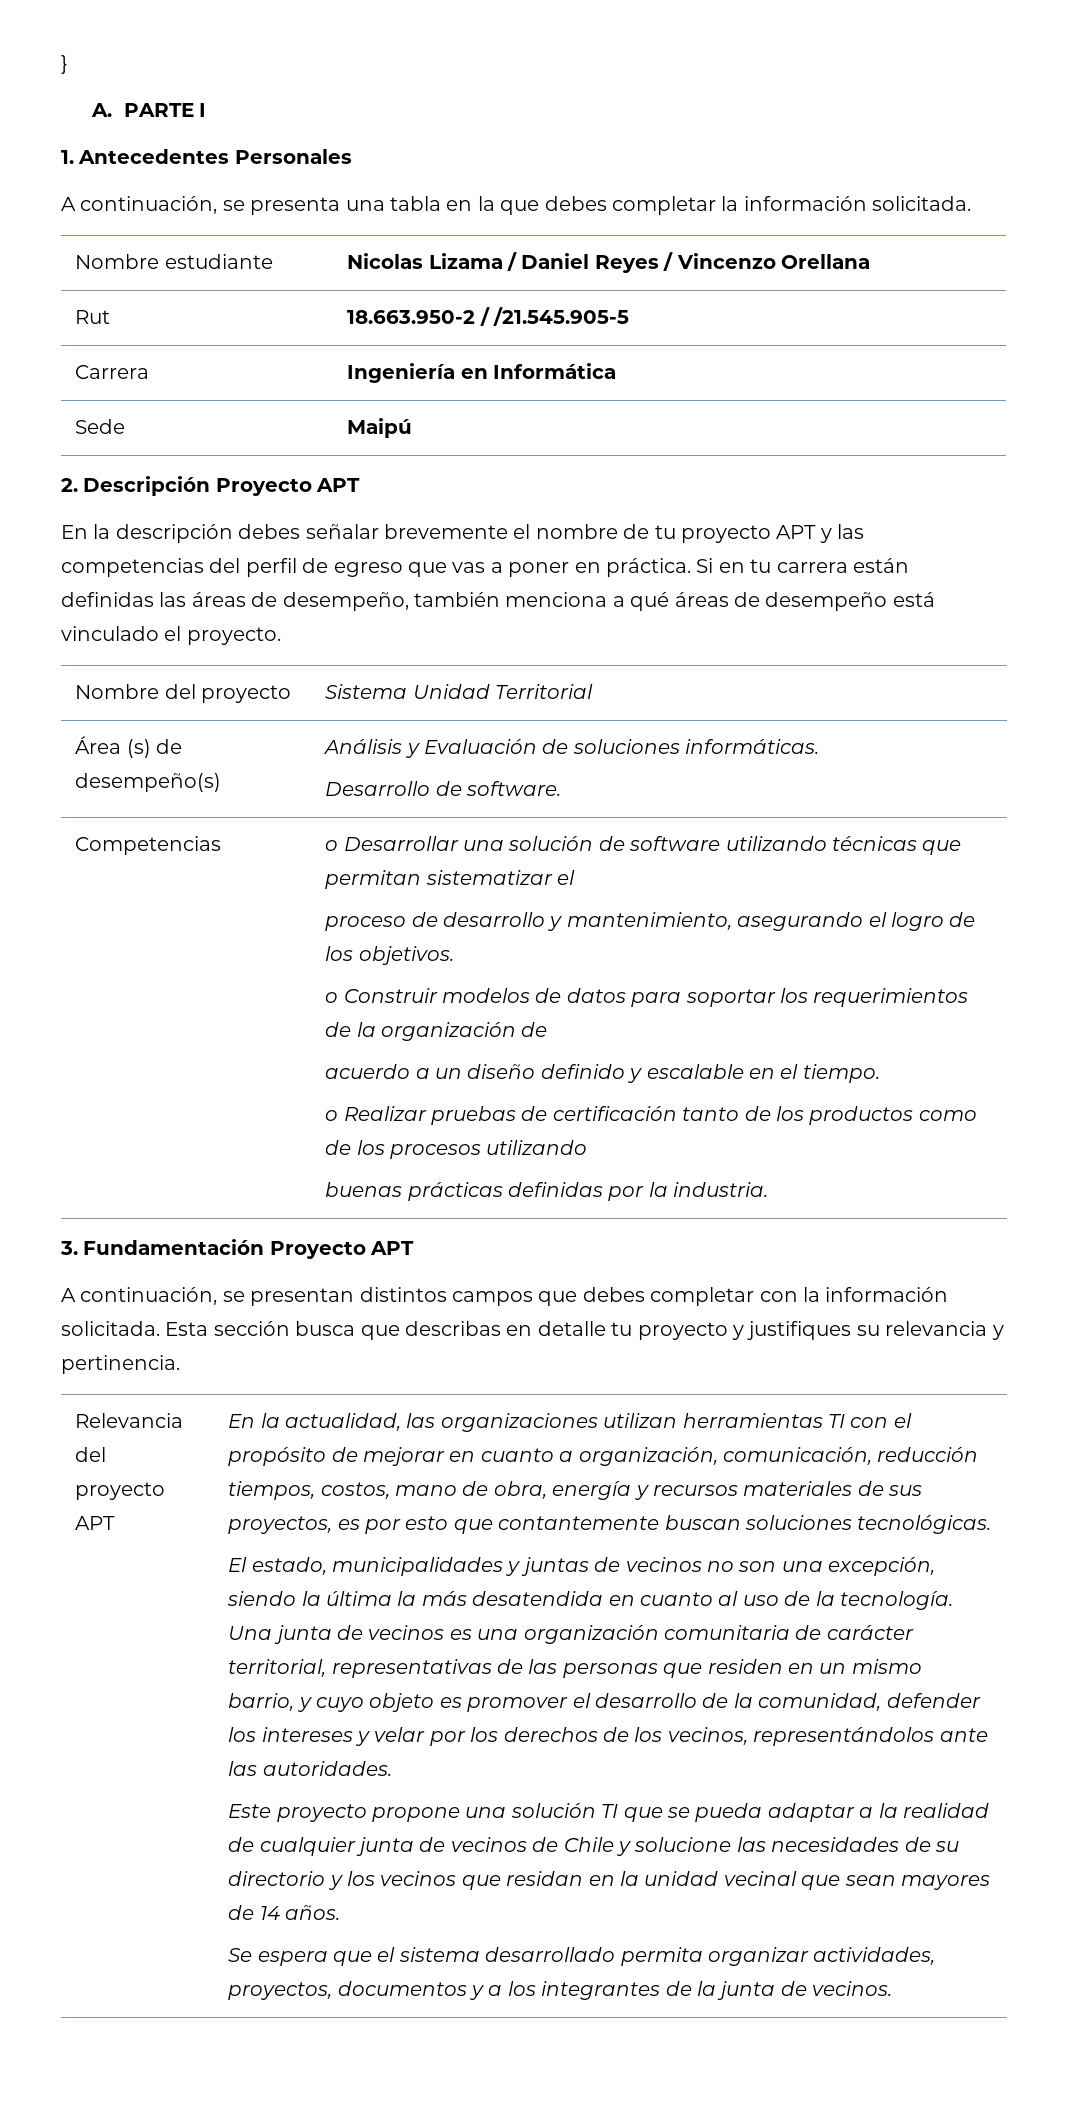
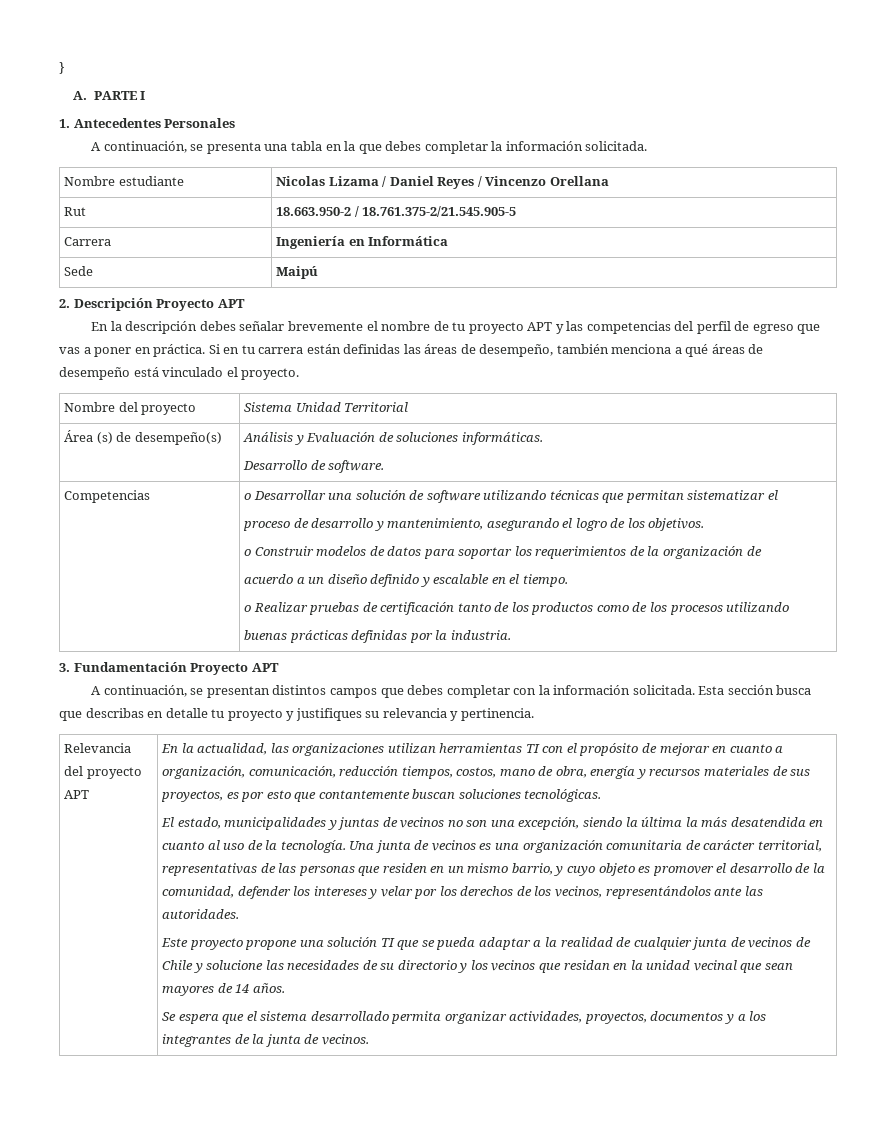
[492,307,629,326] /21.545.905-5 -> [362,206,517,217] 18.761.375-2/21.545.905-5

